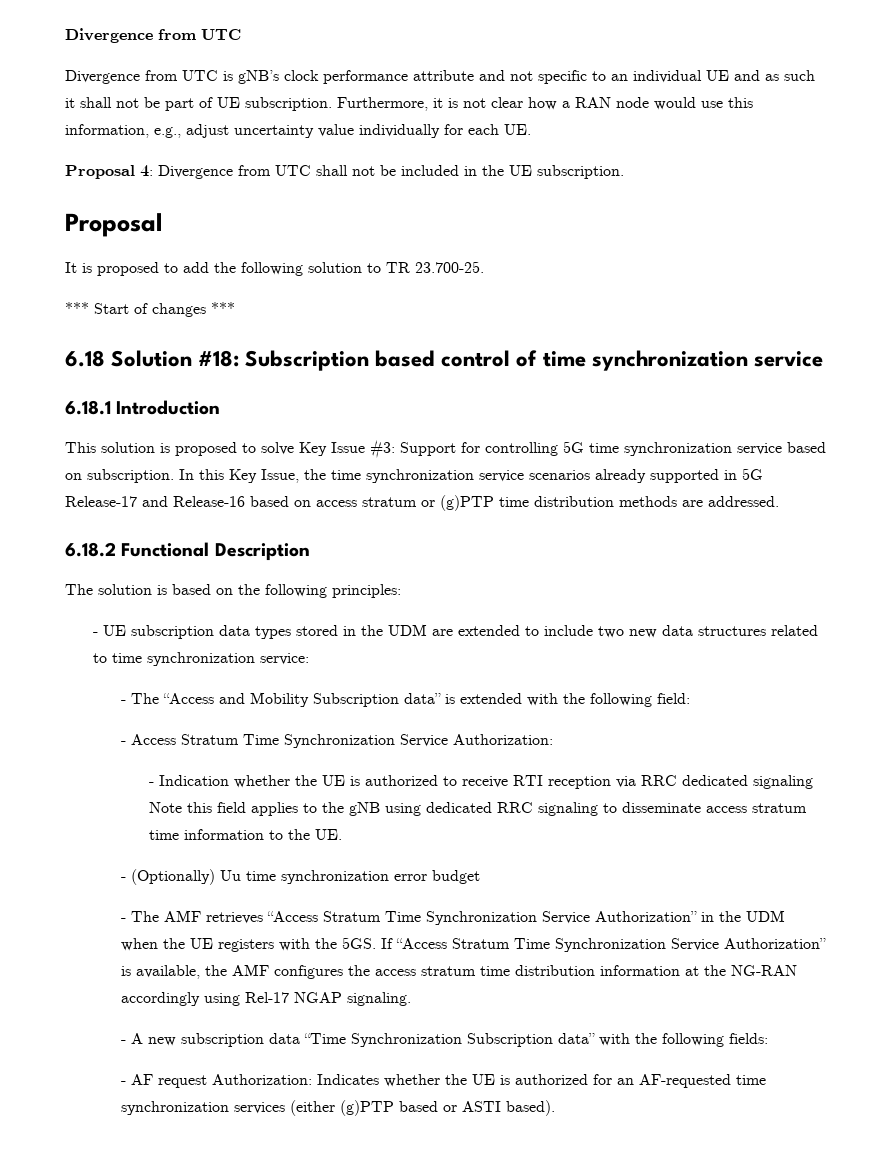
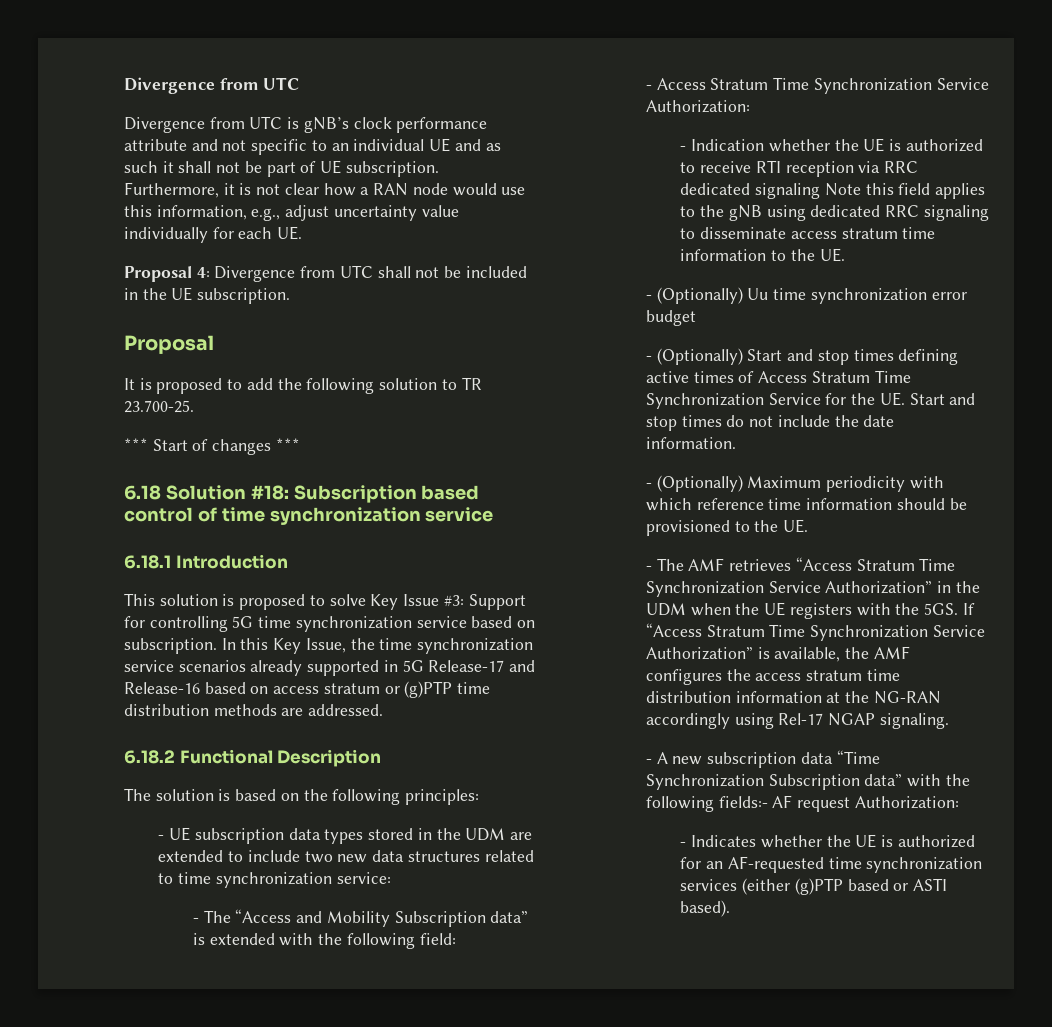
(481, 877) none -> [645,348,959,365] [645,370,911,383] [645,392,976,409] [645,415,895,431] [645,437,736,449] [645,475,944,492] [645,498,967,511] [645,519,809,536] // - (Optionally) Start and stop times defining active times of Access Stratum Time Synchronization Service for the UE. Start and stop times do not include the date information. // - (Optionally) Maximum periodicity with which reference time information should be provisioned to the UE.
[729,1033,769,1044] [121,1081,127,1085] fields: // - -> [718,796,768,808] fields:-
(313, 1079) none -> [680,842,687,847] // -

